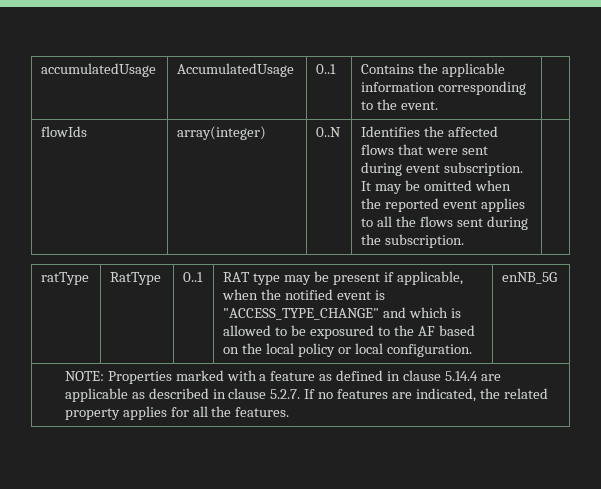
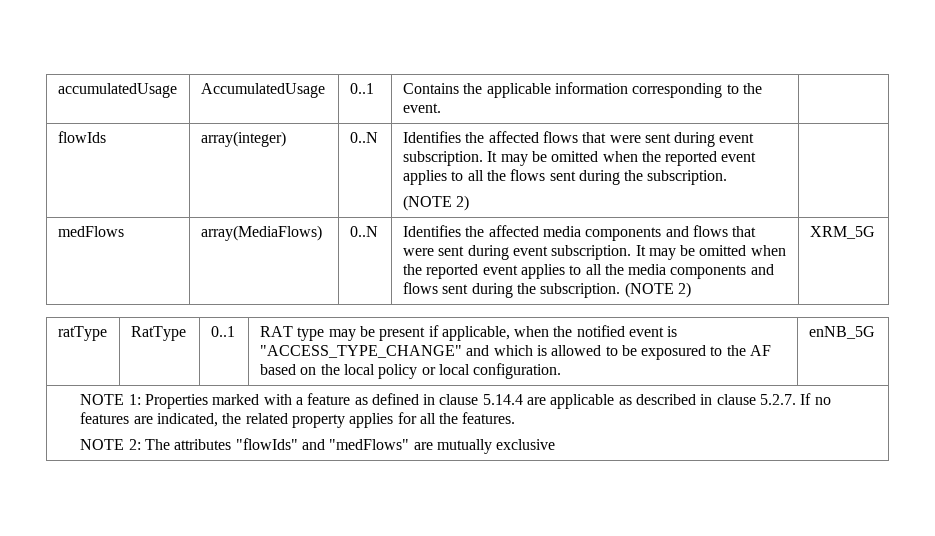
(465, 241) | -> [402,195,470,211] [57,226,124,237] [200,225,322,241] [349,226,378,237] [402,225,757,241] [402,245,786,260] [402,264,774,279] [402,282,691,298] [809,226,875,239] // (NOTE 2) | // medFlows | array(MediaFlows) | 0..N | Identifies the affected media components and flows that were sent during event subscription. It may be omitted when the reported event applies to all the media components and flows sent during the subscription. (NOTE 2) | XRM_5G
[64,371,104,381] NOTE: -> [80,394,141,405] NOTE 1:
(290, 412) none -> [80,438,556,454] // NOTE 2: The attributes "flowIds" and "medFlows" are mutually exclusive

